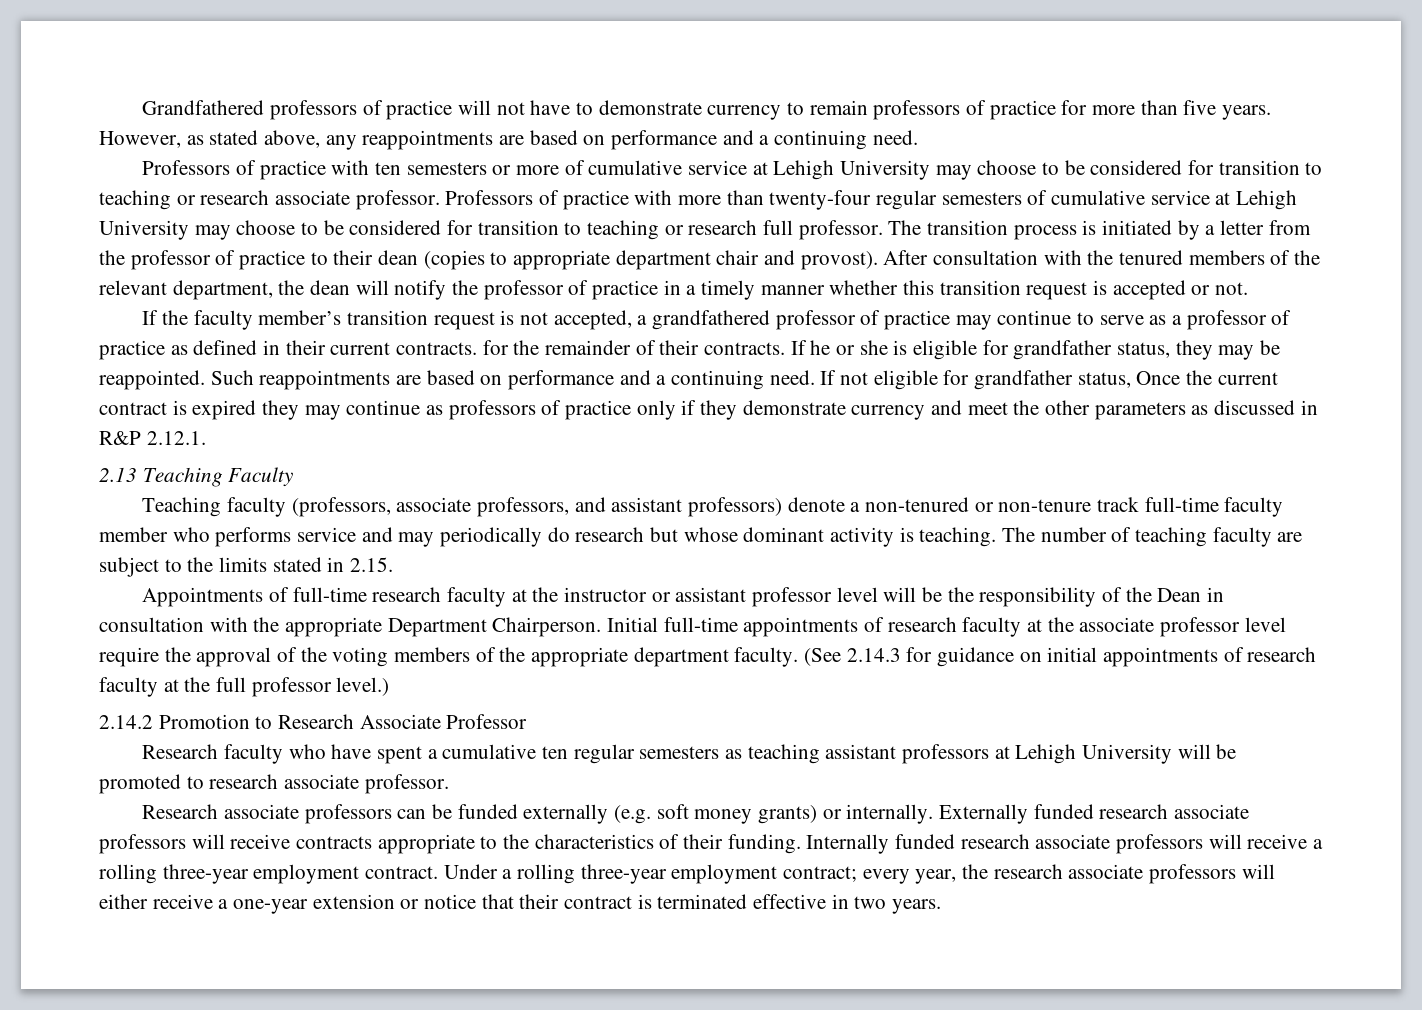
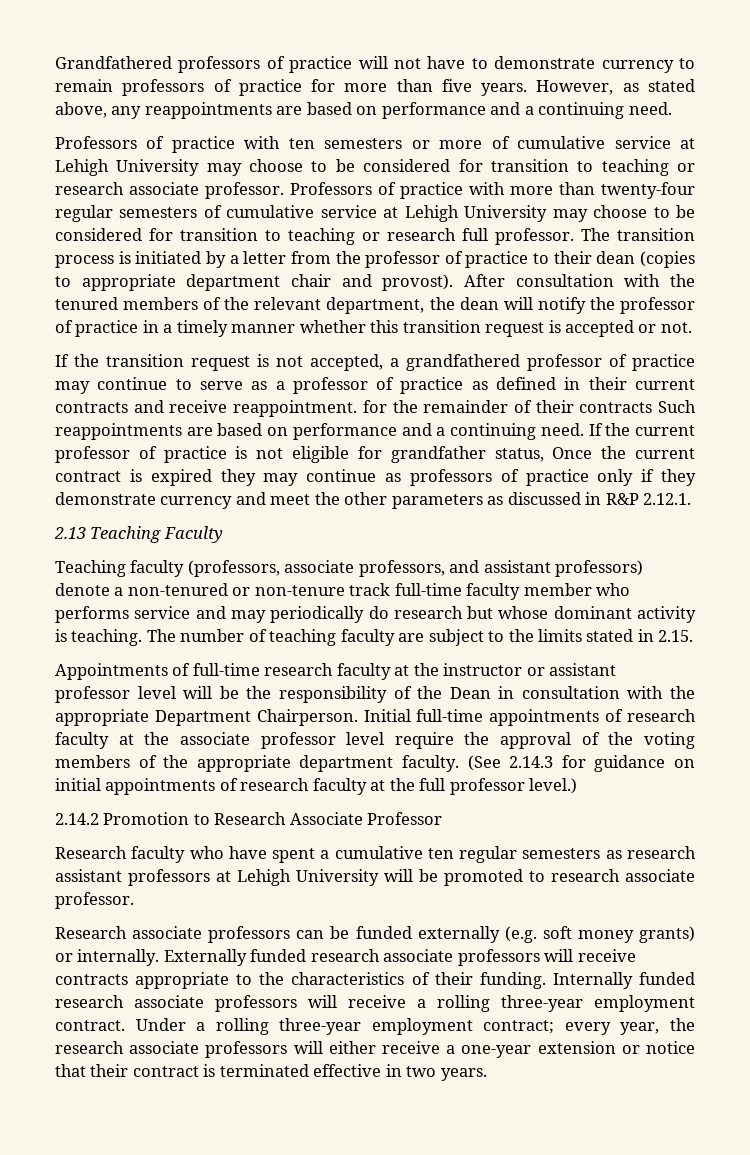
[193,310,342,330] faculty member’s -> (99, 360) none
[396,342,478,355] contracts. -> [55,400,358,417] contracts and receive reappointment.
[704,340,1281,360] [99,370,205,390] contracts. If he or she is eligible for grandfather status, they may be reappointed. -> [579,402,653,413] contracts
(837, 377) none -> [605,423,696,436] [55,446,248,463] the current professor of practice is
[747,744,820,764] teaching -> [626,846,696,859] research

